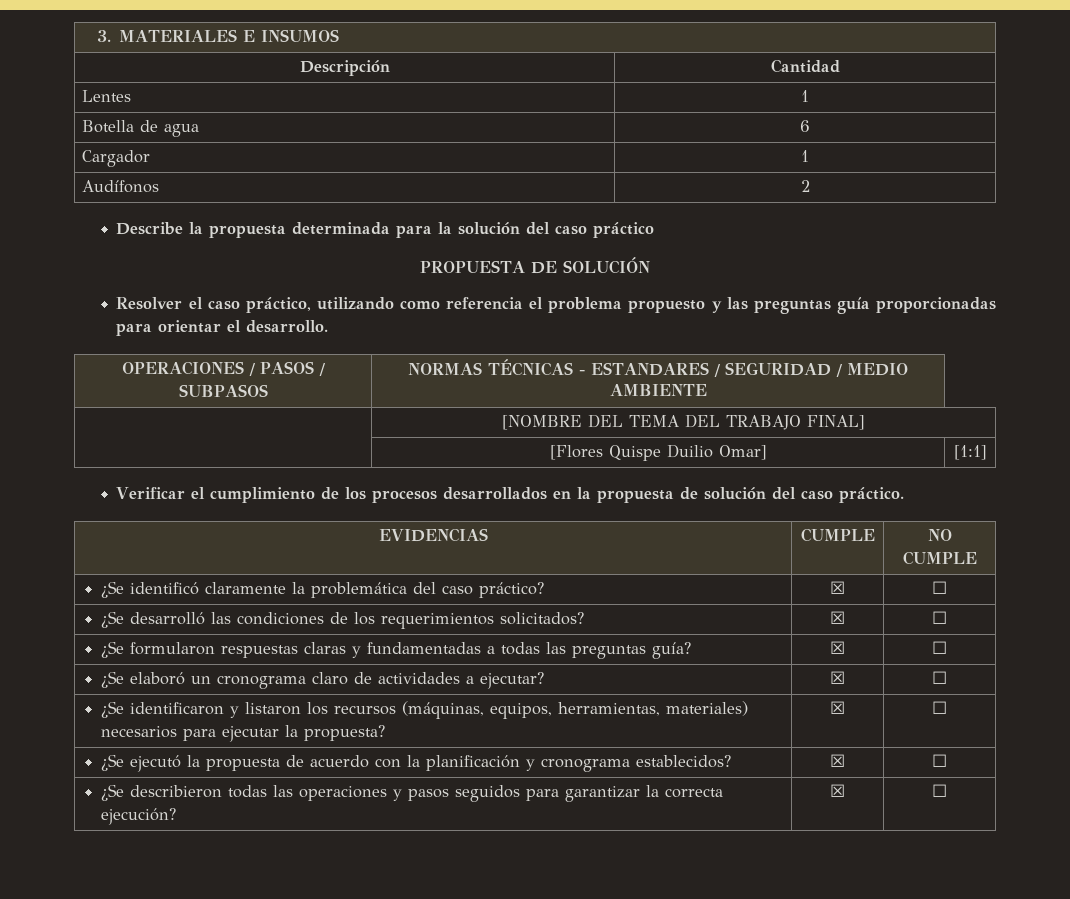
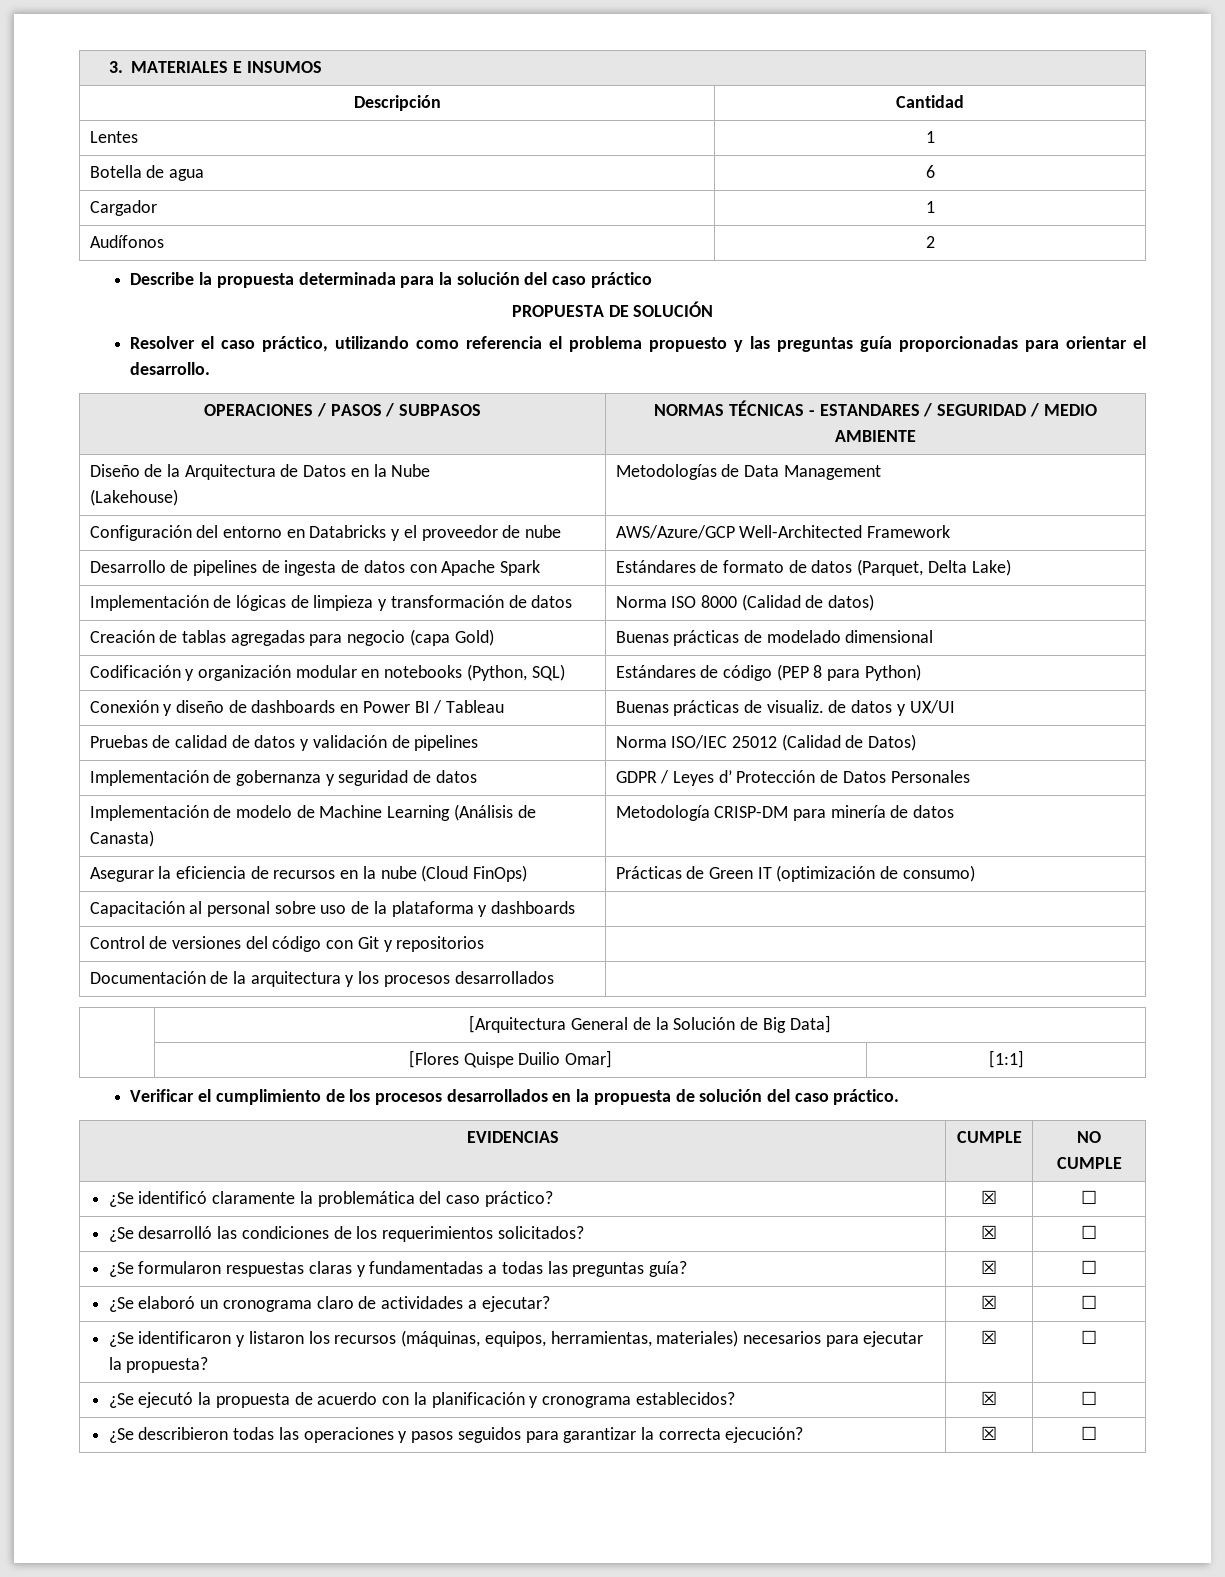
[502,414,865,430] | [NOMBRE DEL TEMA DEL TRABAJO FINAL] -> [89,464,431,480] [89,489,178,506] [615,464,881,480] [89,525,562,541] [615,525,950,539] [89,560,541,576] [615,559,1011,576] [89,595,573,611] [615,594,875,611] [89,629,494,646] [615,630,934,646] [89,664,565,681] [615,664,921,681] [89,700,505,716] [615,700,955,716] [89,735,479,751] [615,734,917,751] [89,770,477,786] [615,770,970,786] [89,804,536,821] [89,830,154,847] [615,805,955,821] [89,865,528,882] [615,865,975,882] [89,901,576,917] [89,936,485,952] [89,971,554,987] [469,1015,831,1033] Diseño de la Arquitectura de Datos en la Nube // (Lakehouse) | Metodologías de Data Management // Configuración del entorno en Databricks y el proveedor de nube | AWS/Azure/GCP Well-Architected Framework // Desarrollo de pipelines de ingesta de datos con Apache Spark | Estándares de formato de datos (Parquet, Delta Lake) // Implementación de lógicas de limpieza y transformación de datos | Norma ISO 8000 (Calidad de datos) // Creación de tablas agregadas para negocio (capa Gold) | Buenas prácticas de modelado dimensional // Codificación y organización modular en notebooks (Python, SQL) | Estándares de código (PEP 8 para Python) // Conexión y diseño de dashboards en Power BI / Tableau | Buenas prácticas de visualiz. de datos y UX/UI // Pruebas de calidad de datos y validación de pipelines | Norma ISO/IEC 25012 (Calidad de Datos) // Implementación de gobernanza y seguridad de datos | GDPR / Leyes d’ Protección de Datos Personales // Implementación de modelo de Machine Learning (Análisis de Canasta) | Metodología CRISP-DM para minería de datos // Asegurar la eficiencia de recursos en la nube (Cloud FinOps) | Prácticas de Green IT (optimización de consumo) // Capacitación al personal sobre uso de la plataforma y dashboards | // Control de versiones del código con Git y repositorios | // Documentación de la arquitectura y los procesos desarrollados | // | [Arquitectura General de la Solución de Big Data]

